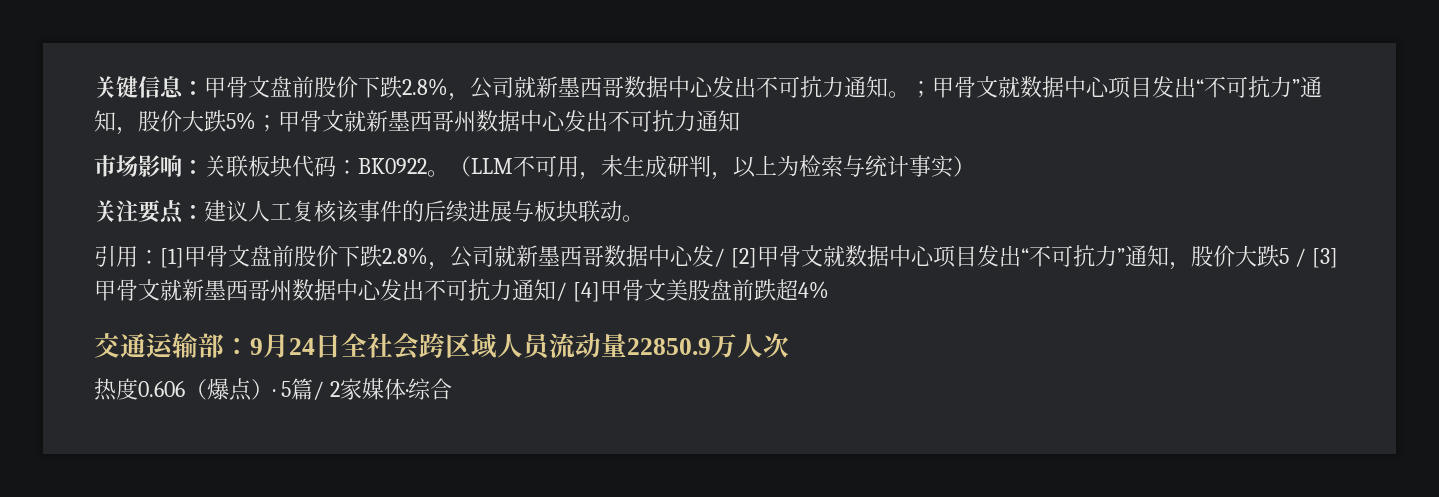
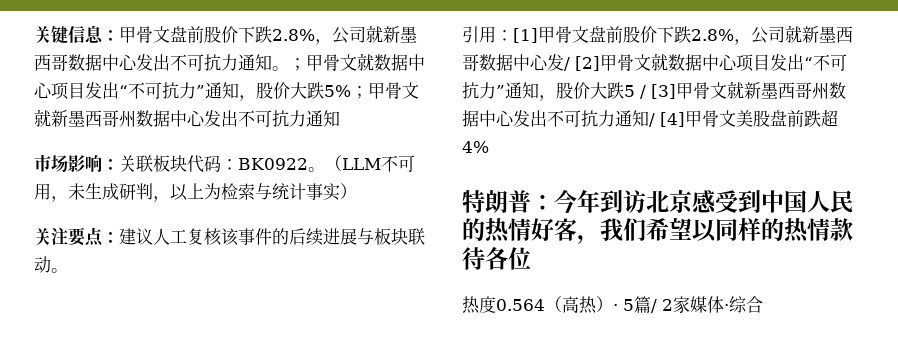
[94,332,789,360] 交通运输部：9月24日全社会跨区域人员流动量22850.9万人次 -> [462,189,853,214] [462,218,853,244] [462,247,531,270] 特朗普：今年到访北京感受到中国人民的热情好客，我们希望以同样的热情款待各位
[138,378,252,401] 0.606（爆点 -> [496,296,597,314] 0.564（高热

